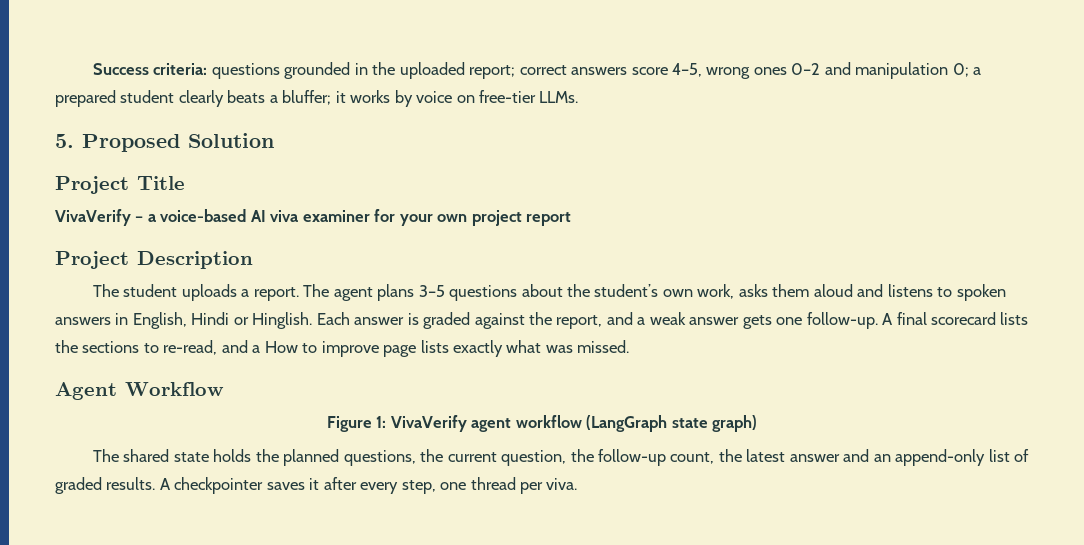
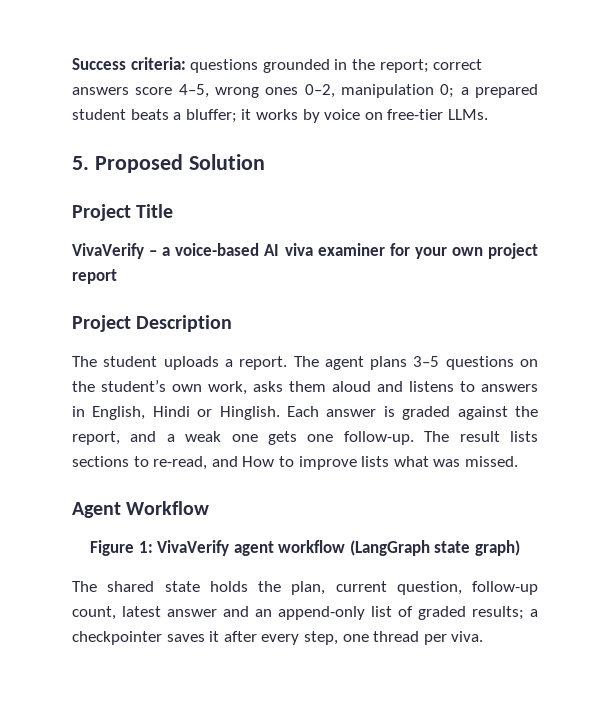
[399,62,465,79] uploaded -> (375, 64) none
[791,62,851,75] 0–2 and -> [304,84,335,98] 0–2,
[178,90,224,107] clearly -> (126, 114) none
[521,284,563,297] about -> [520,359,538,367] on
[956,284,1006,301] spoken -> (475, 386) none
[689,317,740,325] answer -> [231,434,258,442] one
[882,312,1029,325] [55,340,78,353] A final scorecard lists the -> [424,431,538,442] The result lists
[252,345,261,353] a -> (238, 461) none
[383,340,504,357] page lists exactly -> [361,456,390,467] lists
[283,449,444,466] planned questions, the -> [291,581,326,595] plan,
[570,449,594,462] the -> (462, 588) none
[718,449,742,462] the -> (116, 613) none
[106,477,171,490] results. A -> [472,606,538,620] results; a

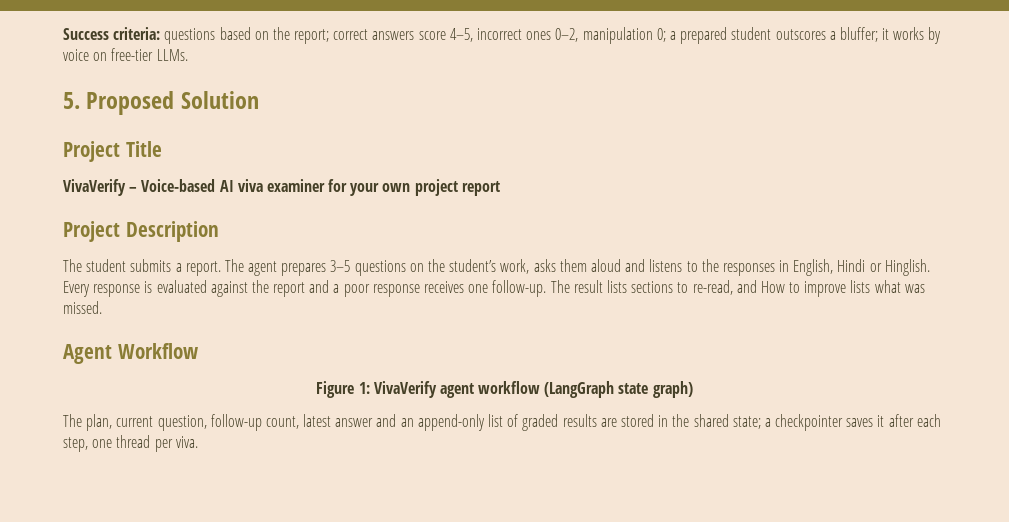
[262,59,348,73] grounded in -> [219,27,269,40] based on
[215,87,259,98] wrong -> [477,28,523,40] incorrect
[130,109,169,120] beats -> [775,29,826,40] outscores
[162,243,260,256] a voice-based -> [141,179,216,192] Voice-based
[163,356,219,370] uploads -> [130,259,172,272] submits
[370,356,408,370] plans -> [281,263,327,276] prepares
[172,384,202,392] own -> (497, 265) none
[481,384,538,392] answers -> [701,259,775,276] the responses
[287,406,451,420] Each answer is graded -> [63,280,207,297] Every response is evaluated
[72,431,120,445] report, -> [273,282,306,297] report
[185,431,297,445] weak one gets -> [343,281,465,297] poor response receives
[107,581,281,592] shared state holds the -> (82, 420) none
[472,606,524,620] results; -> [562,414,761,429] results are stored in the shared state;
[261,634,300,645] every -> [916,414,941,427] each

